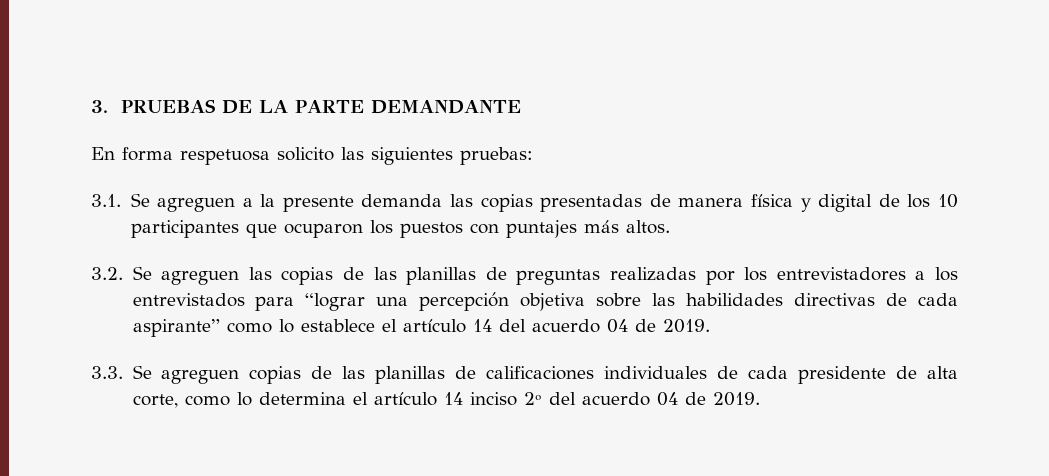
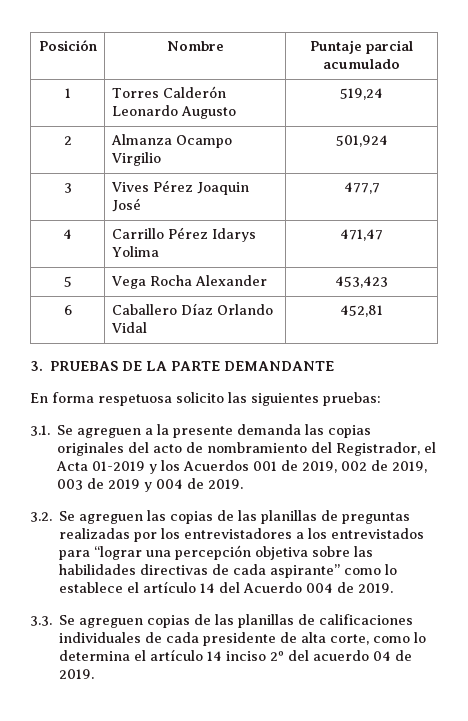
(91, 106) none -> [38,40,97,51] [166,41,224,51] [310,40,413,54] [323,59,400,69] [64,88,71,98] [111,86,226,98] [111,105,236,119] [340,88,383,100] [63,136,72,145] [110,134,232,148] [110,152,161,166] [335,135,388,147] [63,183,72,193] [110,180,249,195] [111,198,141,212] [343,182,380,194] [63,229,72,239] [111,227,256,242] [111,246,159,257] [340,229,383,241] [63,276,72,287] [110,275,267,289] [335,276,388,288] [63,305,72,315] [111,303,273,315] [110,322,147,333] [340,305,383,317] Posición | Nombre | Puntaje parcial acumulado // 1 | Torres Calderón Leonardo Augusto | 519,24 // 2 | Almanza Ocampo Virgilio | 501,924 // 3 | Vives Pérez Joaquin José | 477,7 // 4 | Carrillo Pérez Idarys Yolima | 471,47 // 5 | Vega Rocha Alexander | 453,423 // 6 | Caballero Díaz Orlando Vidal | 452,81 //
[540,194,958,212] [130,220,670,238] presentadas de manera física y digital de los 10 participantes que ocuparon los puestos con puntajes más altos. -> [57,442,437,456] [56,460,428,474] [57,478,244,492] originales del acto de nombramiento del Registrador, el Acta 01-2019 y los Acuerdos 001 de 2019, 002 de 2019, 003 de 2019 y 004 de 2019.
[531,319,628,333] acuerdo 04 -> [243,582,334,593] Acuerdo 004

